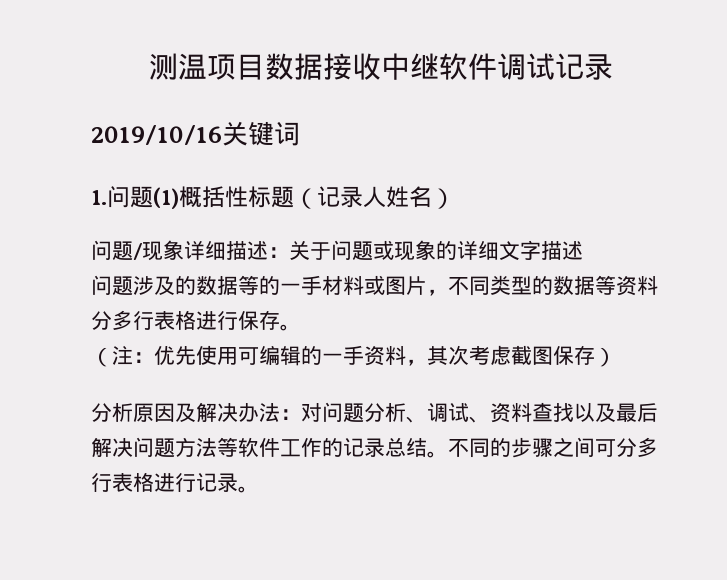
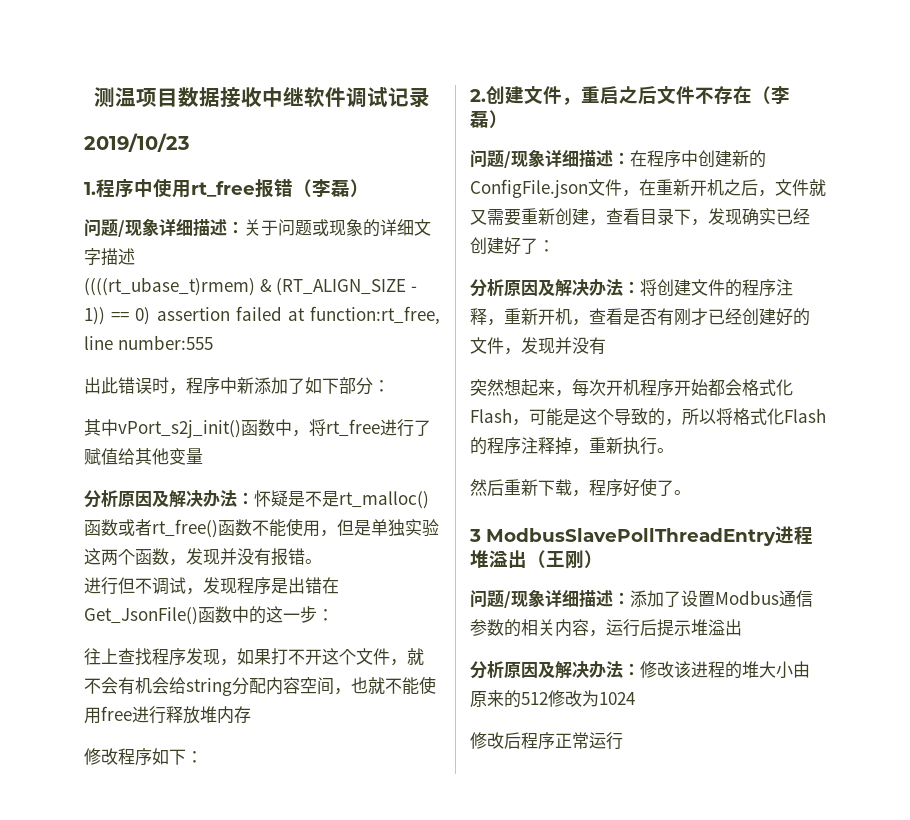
[91,121,300,146] 2019/10/16关键词 -> [84,133,190,152] 2019/10/23
[107,186,432,209] 问题(1)概括性标题（记录人姓名 -> [96,179,350,198] 程序中使用rt_free报错（李磊
[91,275,658,296] [91,310,301,331] [91,345,616,367] [91,402,658,423] [91,437,658,458] [91,472,259,493] 问题涉及的数据等的一手材料或图片，不同类型的数据等资料分多行表格进行保存。 // （注：优先使用可编辑的一手资料，其次考虑截图保存） // 分析原因及解决办法：对问题分析、调试、资料查找以及最后解决问题方法等软件工作的记录总结。不同的步骤之间可分多行表格进行记录。 -> [84,277,417,296] [84,306,440,325] [84,335,213,350] [84,377,390,395] [84,419,431,438] [84,448,203,465] [84,489,429,509] [84,518,439,538] [84,548,322,566] [84,577,339,595] [84,606,334,625] [84,648,424,666] [84,676,436,696] [84,706,251,724] [84,748,203,766] [470,86,790,105] [470,110,508,128] [470,149,766,168] [470,179,826,198] [470,208,810,226] [470,237,555,255] [470,278,793,297] [470,308,810,326] [470,337,606,355] [470,379,793,397] [470,408,826,426] [470,437,674,455] [470,478,691,497] [469,526,813,546] [470,550,603,569] [470,589,813,608] [470,619,742,637] [470,660,810,679] [470,690,635,708] [470,732,623,750] ((((rt_ubase_t)rmem) & (RT_ALIGN_SIZE - 1)) == 0) assertion failed at function:rt_free, line number:555 // 出此错误时，程序中新添加了如下部分： // 其中vPort_s2j_init()函数中，将rt_free进行了赋值给其他变量 // 分析原因及解决办法：怀疑是不是rt_malloc()函数或者rt_free()函数不能使用，但是单独实验这两个函数，发现并没有报错。 // 进行但不调试，发现程序是出错在Get_JsonFile()函数中的这一步： // 往上查找程序发现，如果打不开这个文件，就不会有机会给string分配内容空间，也就不能使用free进行释放堆内存 // 修改程序如下： // 2.创建文件，重启之后文件不存在（李磊） // 问题/现象详细描述：在程序中创建新的ConfigFile.json文件，在重新开机之后，文件就又需要重新创建，查看目录下，发现确实已经创建好了： // 分析原因及解决办法：将创建文件的程序注释，重新开机，查看是否有刚才已经创建好的文件，发现并没有 // 突然想起来，每次开机程序开始都会格式化Flash，可能是这个导致的，所以将格式化Flash的程序注释掉，重新执行。 // 然后重新下载，程序好使了。 // 3 ModbusSlavePollThreadEntry进程堆溢出（王刚） // 问题/现象详细描述：添加了设置Modbus通信参数的相关内容，运行后提示堆溢出 // 分析原因及解决办法：修改该进程的堆大小由原来的512修改为1024 // 修改后程序正常运行

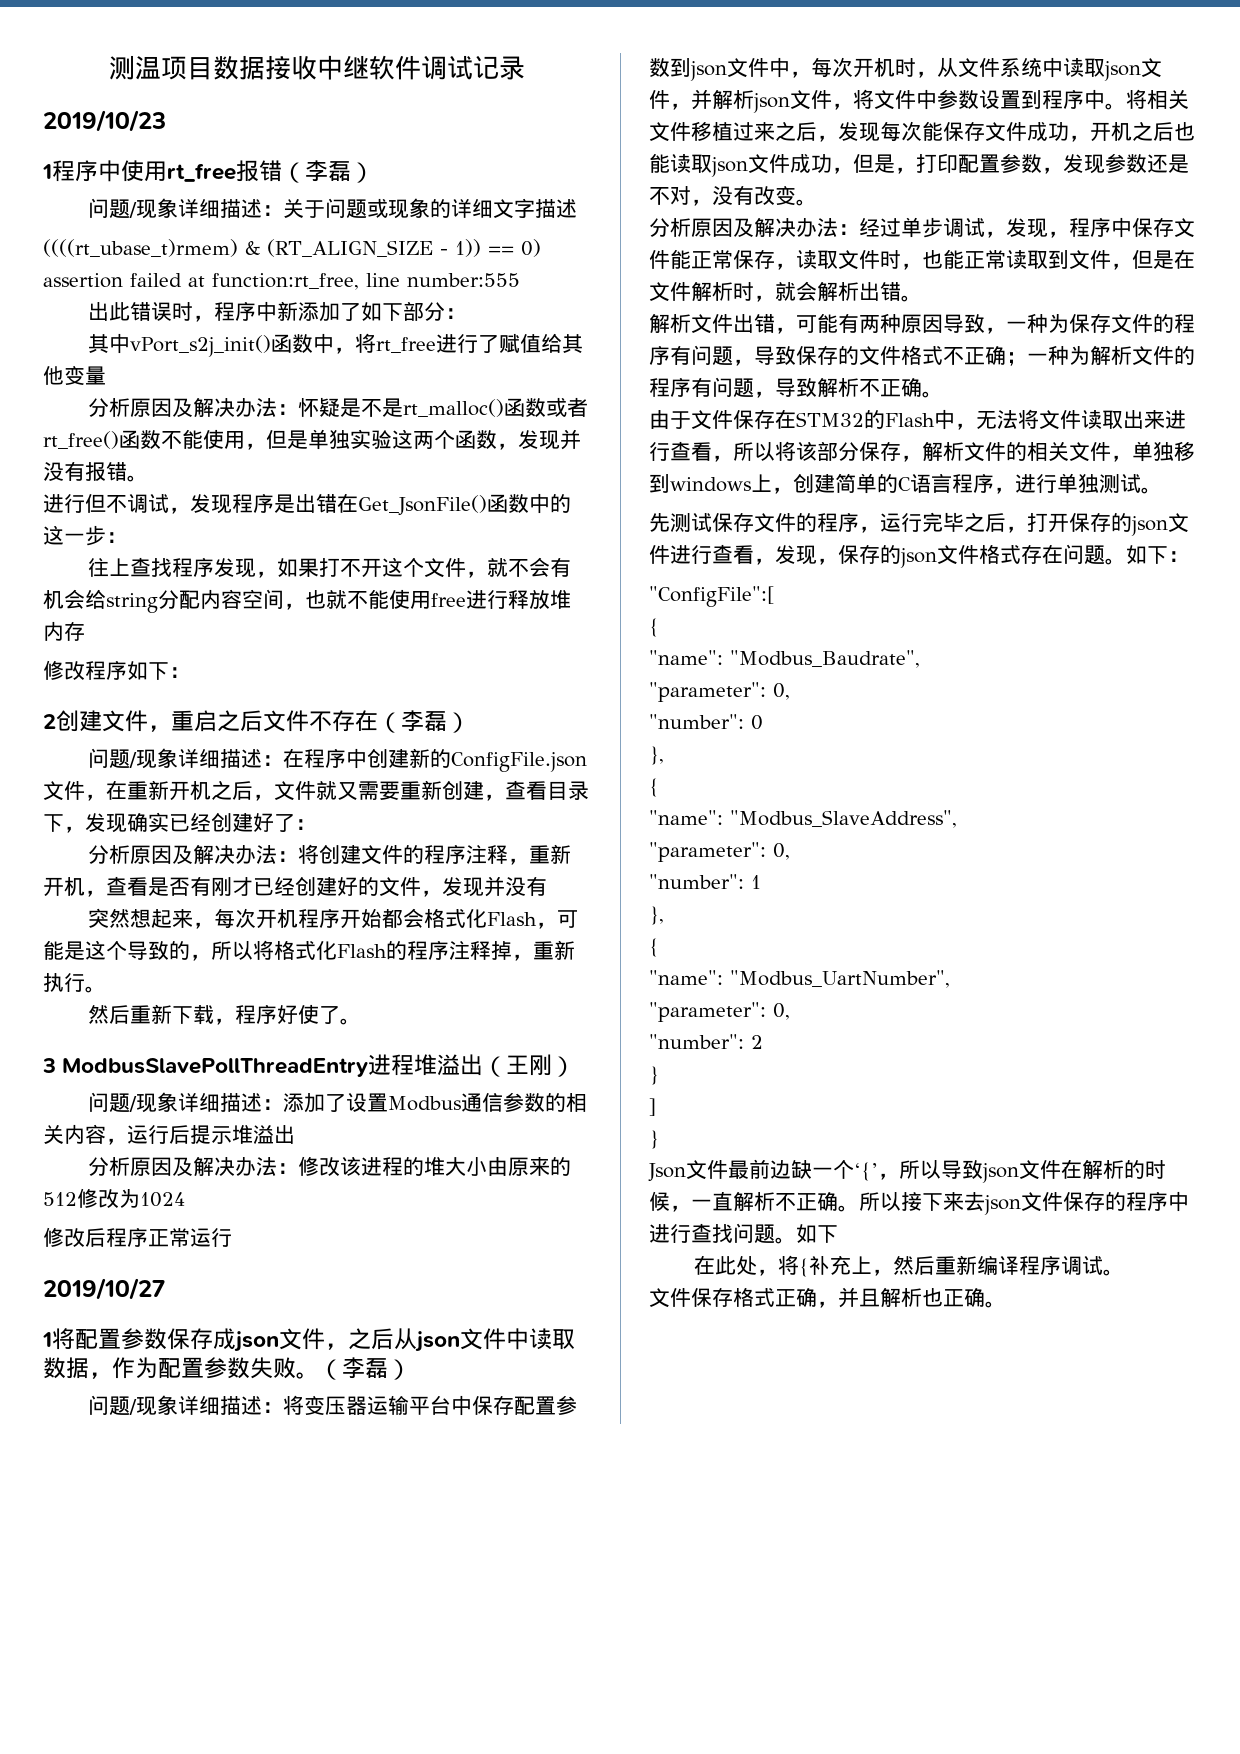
[84,182,96,195] 1. -> [42,164,52,179] 1
[470,89,486,102] 2. -> [43,714,56,729] 2
(623, 741) none -> [43,1278,165,1300] [42,1328,575,1352] [43,1357,411,1380] [87,1395,577,1416] [649,57,1162,81] [649,89,1189,113] [649,121,1195,142] [649,153,1189,177] [649,185,817,206] [649,217,1195,238] [649,249,1195,270] [649,281,922,302] [649,313,1195,334] [649,345,1195,366] [649,377,943,398] [649,409,1186,430] [649,441,1195,462] [649,473,1162,494] [649,512,1189,536] [649,544,1189,568] [649,586,774,607] [649,618,659,637] [649,650,920,668] [649,682,790,702] [649,714,763,730] [649,746,664,765] [649,778,659,797] [649,810,957,828] [649,842,790,862] [649,874,761,889] [649,906,664,925] [649,938,659,957] [649,970,950,988] [649,1002,790,1022] [649,1034,763,1049] [649,1066,659,1085] [649,1098,656,1116] [649,1130,659,1149] [648,1159,1166,1183] [649,1191,1189,1215] [649,1223,838,1244] [693,1255,1124,1277] [649,1287,1006,1308] // 2019/10/27 // 1将配置参数保存成json文件，之后从json文件中读取数据，作为配置参数失败。（李磊） // 问题/现象详细描述：将变压器运输平台中保存配置参数到json文件中，每次开机时，从文件系统中读取json文件，并解析json文件，将文件中参数设置到程序中。将相关文件移植过来之后，发现每次能保存文件成功，开机之后也能读取json文件成功，但是，打印配置参数，发现参数还是不对，没有改变。 // 分析原因及解决办法：经过单步调试，发现，程序中保存文件能正常保存，读取文件时，也能正常读取到文件，但是在文件解析时，就会解析出错。 // 解析文件出错，可能有两种原因导致，一种为保存文件的程序有问题，导致保存的文件格式不正确；一种为解析文件的程序有问题，导致解析不正确。 // 由于文件保存在STM32的Flash中，无法将文件读取出来进行查看，所以将该部分保存，解析文件的相关文件，单独移到windows上，创建简单的C语言程序，进行单独测试。 // 先测试保存文件的程序，运行完毕之后，打开保存的json文件进行查看，发现，保存的json文件格式存在问题。如下： // "ConfigFile":[ // { // "name": "Modbus_Baudrate", // "parameter": 0, // "number": 0 // }, // { // "name": "Modbus_SlaveAddress", // "parameter": 0, // "number": 1 // }, // { // "name": "Modbus_UartNumber", // "parameter": 0, // "number": 2 // } // ] // } // Json文件最前边缺一个‘{’，所以导致json文件在解析的时候，一直解析不正确。所以接下来去json文件保存的程序中进行查找问题。如下 // 在此处，将{补充上，然后重新编译程序调试。 // 文件保存格式正确，并且解析也正确。

